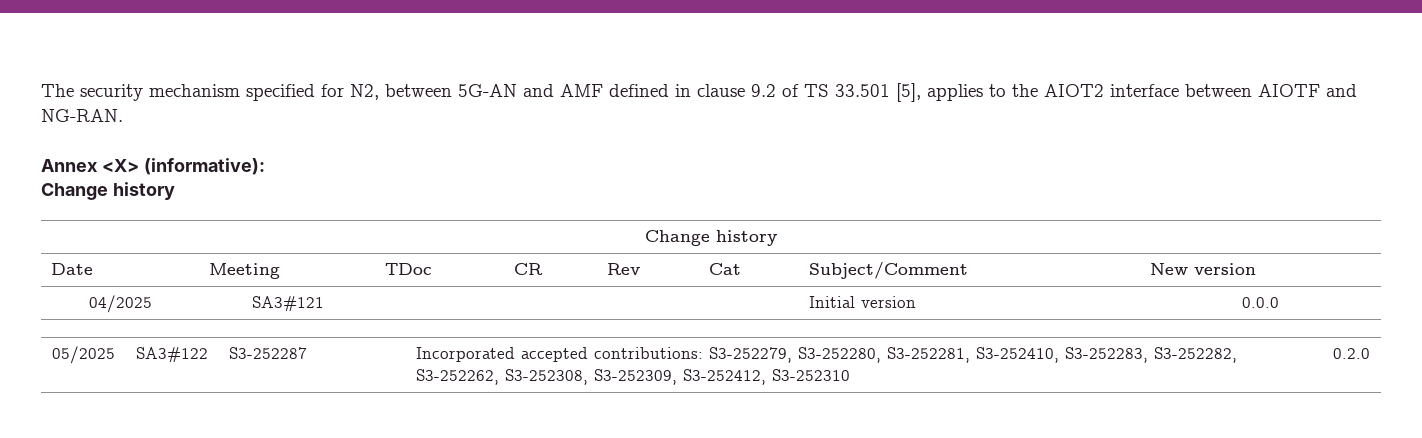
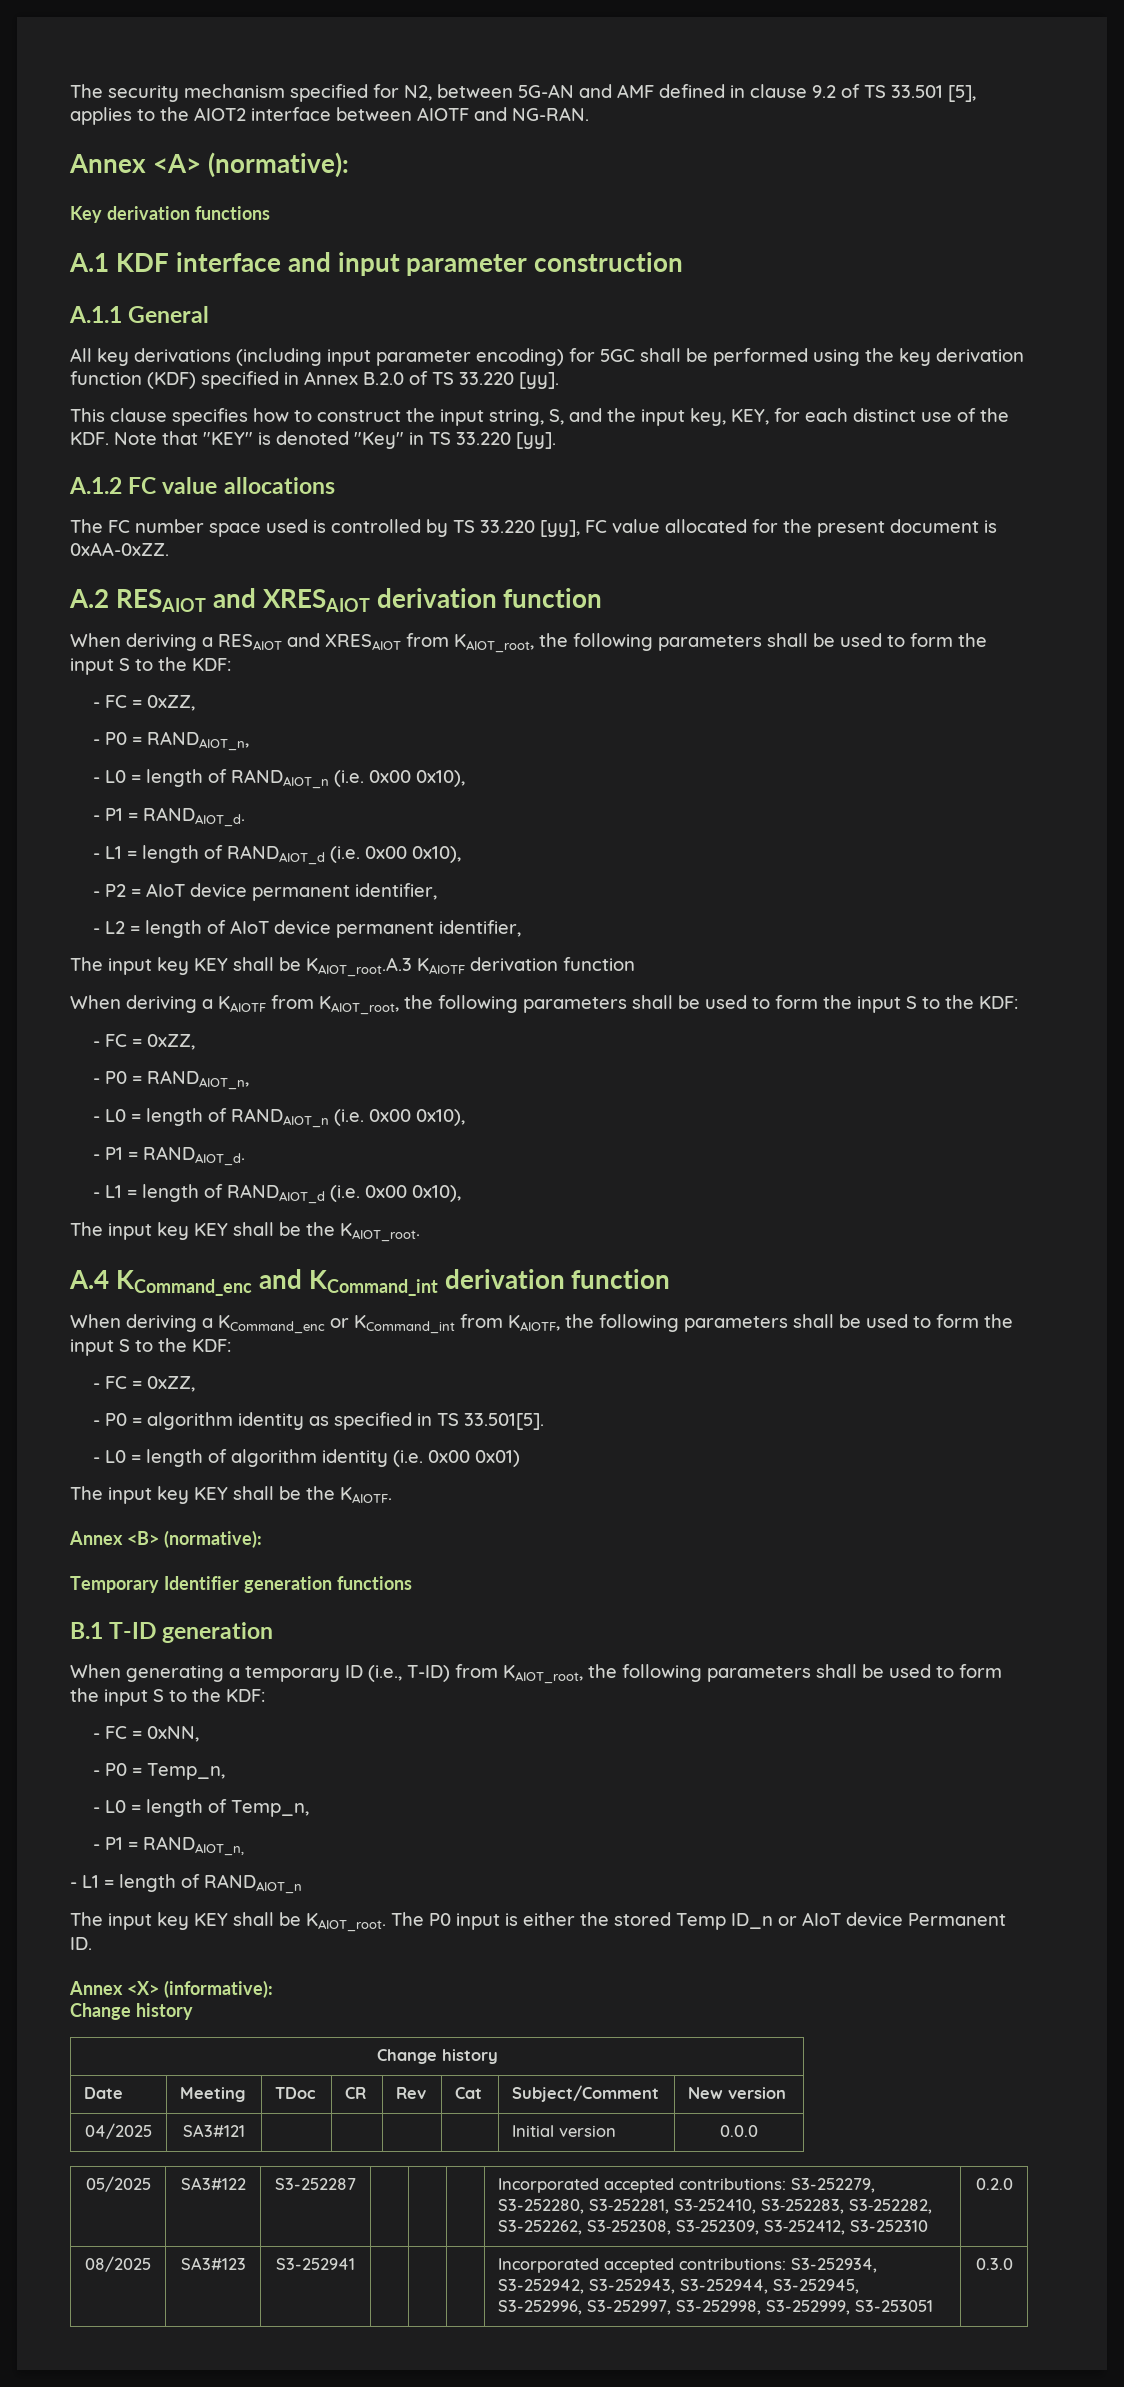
(123, 115) none -> [69,152,349,178] [70,206,270,223] [69,252,684,276] [69,306,210,323] [70,348,1024,366] [70,371,559,389] [70,408,1009,426] [70,431,556,449] [69,477,335,494] [70,519,997,537] [70,542,169,556] [69,588,603,612] [70,633,987,653] [70,657,231,675] [92,695,195,711] [92,731,249,751] [92,769,465,789] [92,807,245,827] [92,845,461,865] [92,883,437,901] [92,920,521,938] [70,957,635,977] [70,995,1018,1015] [92,1034,195,1050] [92,1070,249,1090] [92,1108,465,1128] [92,1146,245,1166] [92,1184,461,1204] [70,1222,420,1242] [69,1269,671,1296] [70,1314,1013,1334] [70,1338,231,1356] [92,1376,195,1392] [92,1412,544,1430] [92,1449,520,1467] [70,1486,392,1504] [69,1530,262,1548] [70,1576,412,1593] [70,1622,274,1643] [70,1664,1002,1684] [70,1688,265,1706] [92,1726,199,1742] [92,1763,225,1780] [92,1799,309,1817] [92,1836,244,1856] [70,1874,302,1894] [70,1912,1006,1932] [70,1937,92,1950] // Annex <A> (normative): // Key derivation functions // A.1 KDF interface and input parameter construction // A.1.1 General // All key derivations (including input parameter encoding) for 5GC shall be performed using the key derivation function (KDF) specified in Annex B.2.0 of TS 33.220 [yy]. // This clause specifies how to construct the input string, S, and the input key, KEY, for each distinct use of the KDF. Note that "KEY" is denoted "Key" in TS 33.220 [yy]. // A.1.2 FC value allocations // The FC number space used is controlled by TS 33.220 [yy], FC value allocated for the present document is 0xAA-0xZZ. // A.2 RESAIOT and XRESAIOT derivation function // When deriving a RESAIOT and XRESAIOT from KAIOT_root, the following parameters shall be used to form the input S to the KDF: // - FC = 0xZZ, // - P0 = RANDAIOT_n, // - L0 = length of RANDAIOT_n (i.e. 0x00 0x10), // - P1 = RANDAIOT_d. // - L1 = length of RANDAIOT_d (i.e. 0x00 0x10), // - P2 = AIoT device permanent identifier, // - L2 = length of AIoT device permanent identifier, // The input key KEY shall be KAIOT_root.A.3 KAIOTF derivation function // When deriving a KAIOTF from KAIOT_root, the following parameters shall be used to form the input S to the KDF: // - FC = 0xZZ, // - P0 = RANDAIOT_n, // - L0 = length of RANDAIOT_n (i.e. 0x00 0x10), // - P1 = RANDAIOT_d. // - L1 = length of RANDAIOT_d (i.e. 0x00 0x10), // The input key KEY shall be the KAIOT_root. // A.4 KCommand_enc and KCommand_int derivation function // When deriving a KCommand_enc or KCommand_int from KAIOTF, the following parameters shall be used to form the input S to the KDF: // - FC = 0xZZ, // - P0 = algorithm identity as specified in TS 33.501[5]. // - L0 = length of algorithm identity (i.e. 0x00 0x01) // The input key KEY shall be the KAIOTF. // Annex <B> (normative): // Temporary Identifier generation functions // B.1 T-ID generation // When generating a temporary ID (i.e., T-ID) from KAIOT_root, the following parameters shall be used to form the input S to the KDF: // - FC = 0xNN, // - P0 = Temp_n, // - L0 = length of Temp_n, // - P1 = RANDAIOT_n, // - L1 = length of RANDAIOT_n // The input key KEY shall be KAIOT_root. The P0 input is either the stored Temp ID_n or AIoT device Permanent ID.
(1370, 353) none -> [85,2256,151,2272] [180,2257,246,2270] [276,2258,355,2270] [498,2258,878,2273] [498,2279,860,2294] [498,2300,934,2315] [975,2258,1013,2270] // 08/2025 | SA3#123 | S3-252941 | | | | Incorporated accepted contributions: S3-252934, S3-252942, S3-252943, S3-252944, S3-252945, S3-252996, S3-252997, S3-252998, S3-252999, S3-253051 | 0.3.0

